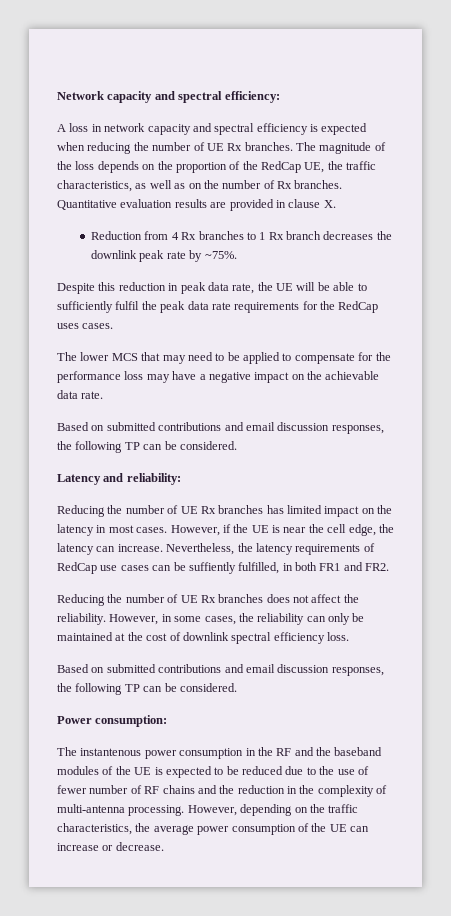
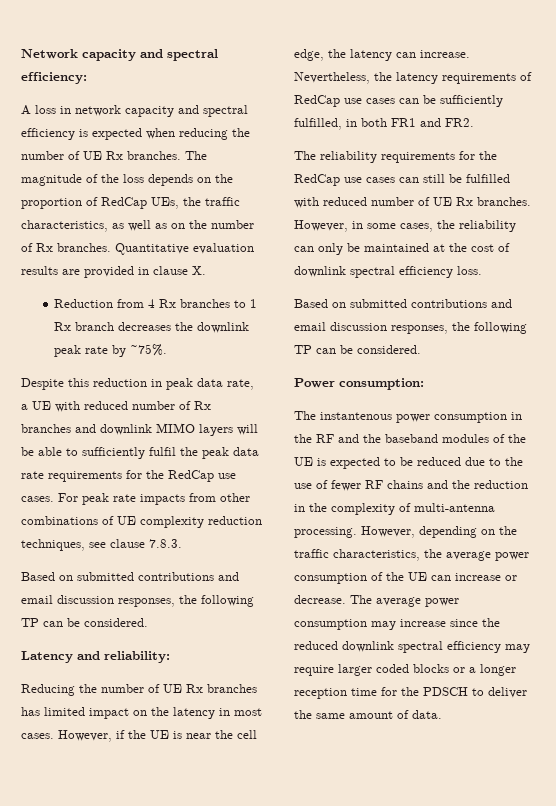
[242,161,325,173] the RedCap UE, -> [101,197,179,209] RedCap UEs,
[257,282,293,291] the UE -> [21,401,211,412] [21,423,233,436] a UE with reduced number of Rx branches and downlink MIMO layers
[57,323,114,329] [57,352,391,364] [57,371,380,383] [57,390,104,399] uses cases. // The lower MCS that may need to be applied to compensate for the performance loss may have a negative impact on the achievable data rate. -> [218,473,236,479] [21,493,250,505] [21,516,262,528] [21,539,182,551] use cases. For peak rate impacts from other combinations of UE complexity reduction techniques, see clause 7.8.3.
[188,562,236,574] suffiently -> [440,95,503,107] sufficiently
[57,594,359,606] [57,613,106,625] Reducing the number of UE Rx branches does not affect the reliability. -> [294,151,497,163] [294,174,510,186] [294,197,531,208] The reliability requirements for the RedCap use cases can still be fulfilled with reduced number of UE Rx branches.
[89,785,142,794] number of -> (361, 485) none
(164, 846) none -> [350,595,459,607] [294,618,500,630] [294,641,530,653] [294,664,516,676] [294,687,527,699] [294,710,442,719] The average power consumption may increase since the reduced downlink spectral efficiency may require larger coded blocks or a longer reception time for the PDSCH to deliver the same amount of data.

